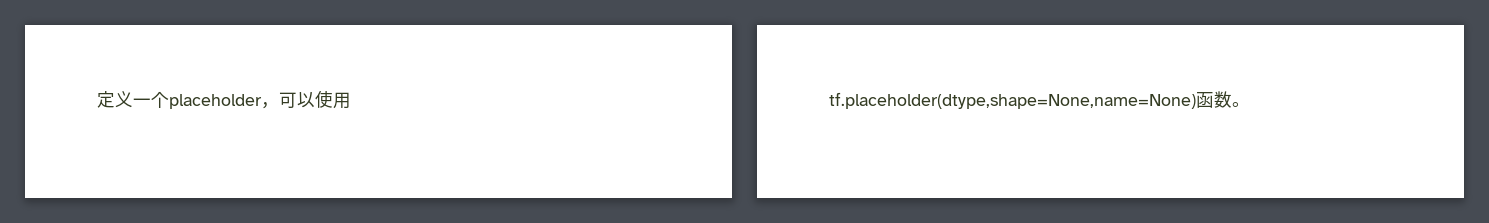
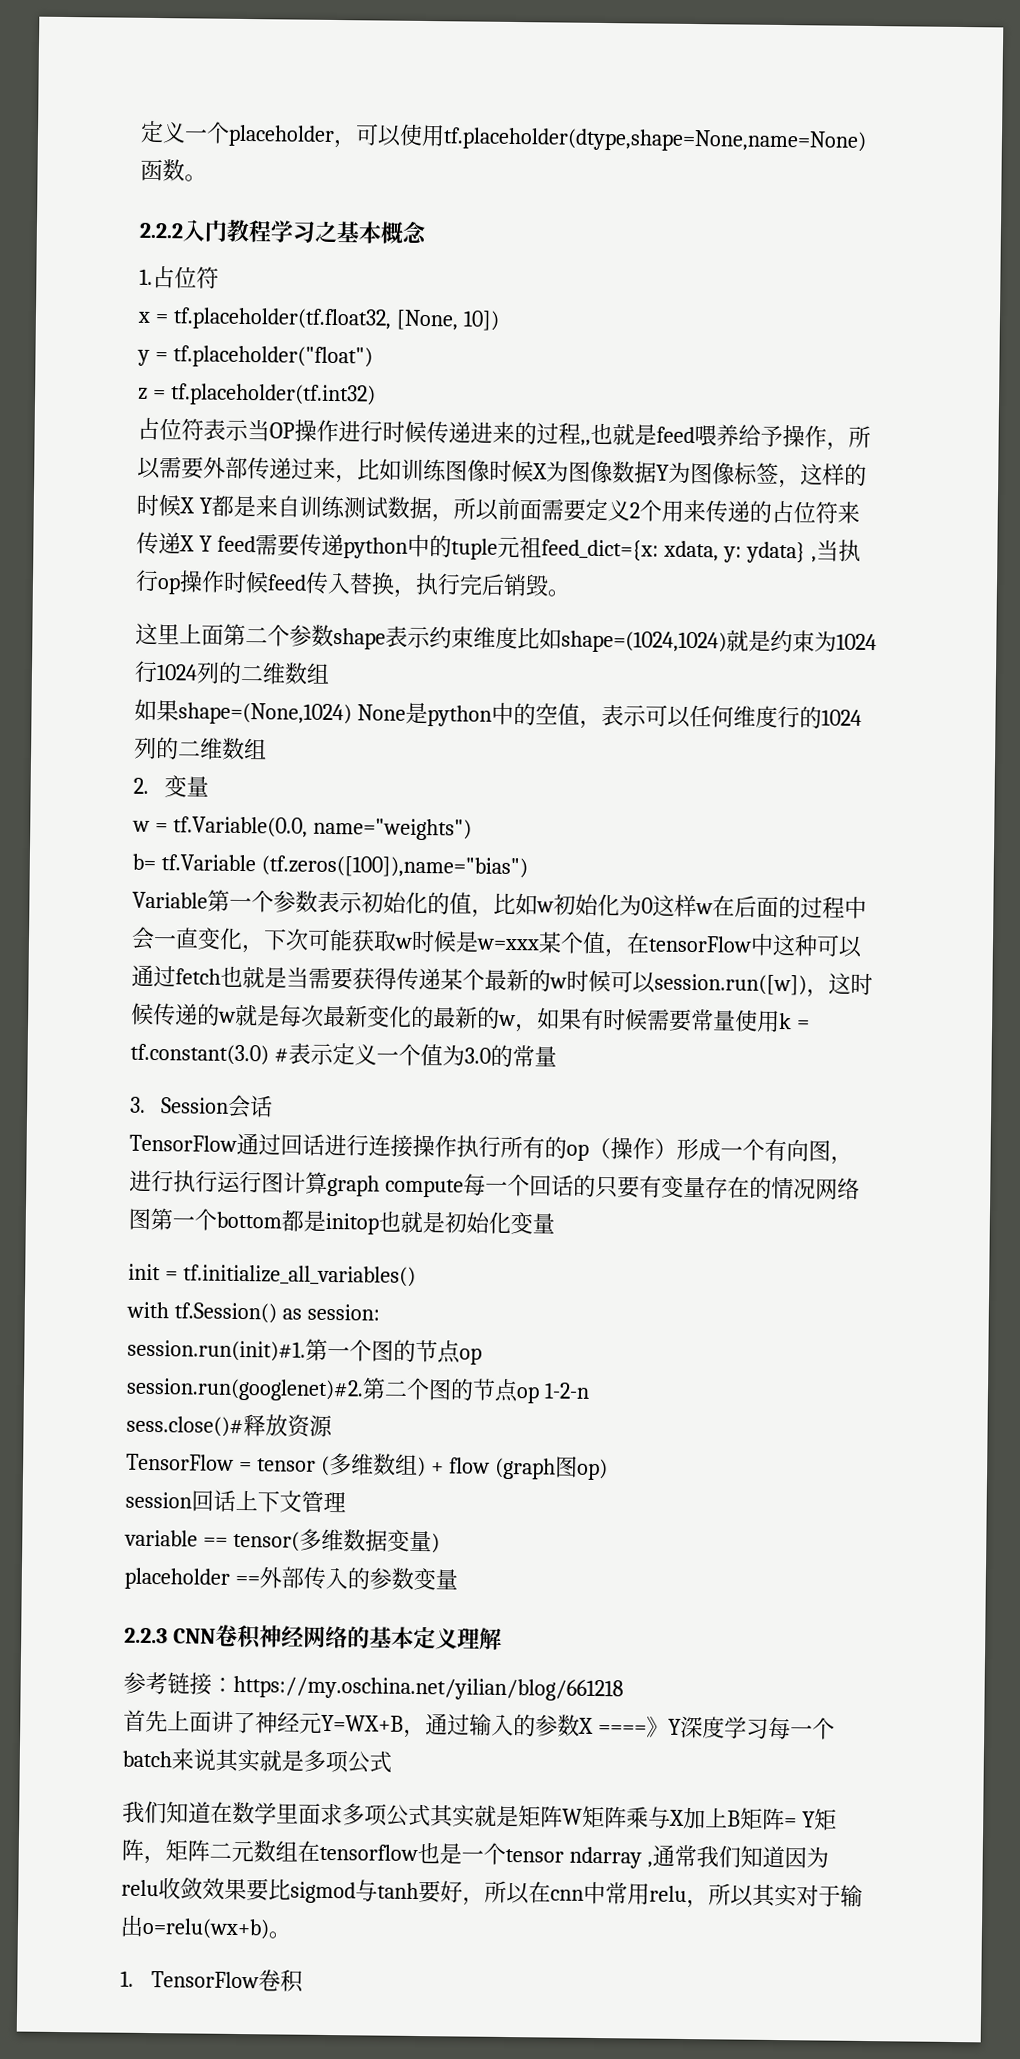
(1250, 104) none -> [139,219,428,245] [139,265,219,289] [137,307,500,331] [137,345,373,369] [138,383,376,407] [137,417,871,451] [137,456,867,489] [136,493,860,524] [136,531,861,564] [135,569,570,598] [135,622,877,654] [134,660,330,685] [134,698,862,730] [134,736,267,761] [133,775,210,798] [132,816,472,841] [132,853,528,879] [132,889,867,919] [131,926,863,958] [131,964,873,998] [131,1002,810,1033] [130,1042,557,1068] [130,1094,274,1119] [129,1132,853,1165] [129,1169,860,1200] [128,1207,555,1235] [128,1263,416,1287] [126,1301,380,1324] [127,1338,482,1365] [126,1377,590,1404] [126,1414,333,1438] [126,1452,608,1481] [125,1489,346,1513] [124,1528,440,1554] [124,1566,458,1591] [124,1624,502,1650] [123,1671,624,1702] [123,1709,835,1740] [122,1748,392,1774] [122,1800,837,1831] [121,1838,829,1869] [121,1877,863,1909] [120,1914,291,1940] [120,1969,305,1993] // 2.2.2入门教程学习之基本概念 // 1.占位符 // x = tf.placeholder(tf.float32, [None, 10]) // y = tf.placeholder("float") // z = tf.placeholder(tf.int32) // 占位符表示当OP操作进行时候传递进来的过程,,也就是feed喂养给予操作，所以需要外部传递过来，比如训练图像时候X为图像数据Y为图像标签，这样的时候X Y都是来自训练测试数据，所以前面需要定义2个用来传递的占位符来传递X Y feed需要传递python中的tuple元祖feed_dict={x: xdata, y: ydata} ,当执行op操作时候feed传入替换，执行完后销毁。 // 这里上面第二个参数shape表示约束维度比如shape=(1024,1024)就是约束为1024行1024列的二维数组 // 如果shape=(None,1024) None是python中的空值，表示可以任何维度行的1024列的二维数组 // 2.变量 // w = tf.Variable(0.0, name="weights") // b= tf.Variable (tf.zeros([100]),name="bias") // Variable第一个参数表示初始化的值，比如w初始化为0这样w在后面的过程中会一直变化，下次可能获取w时候是w=xxx某个值，在tensorFlow中这种可以通过fetch也就是当需要获得传递某个最新的w时候可以session.run([w])，这时候传递的w就是每次最新变化的最新的w，如果有时候需要常量使用k = tf.constant(3.0) #表示定义一个值为3.0的常量 // 3. Session会话 // TensorFlow通过回话进行连接操作执行所有的op（操作）形成一个有向图，进行执行运行图计算graph compute每一个回话的只要有变量存在的情况网络图第一个bottom都是initop也就是初始化变量 // init = tf.initialize_all_variables() // with tf.Session() as session: // session.run(init)#1.第一个图的节点op // session.run(googlenet)#2.第二个图的节点op 1-2-n // sess.close()#释放资源 // TensorFlow = tensor (多维数组) + flow (graph图op) // session回话上下文管理 // variable == tensor(多维数据变量) // placeholder ==外部传入的参数变量 // 2.2.3 CNN卷积神经网络的基本定义理解 // 参考链接：https://my.oschina.net/yilian/blog/661218 // 首先上面讲了神经元Y=WX+B，通过输入的参数X ====》Y深度学习每一个batch来说其实就是多项公式 // 我们知道在数学里面求多项公式其实就是矩阵W矩阵乘与X加上B矩阵= Y矩阵，矩阵二元数组在tensorflow也是一个tensor ndarray ,通常我们知道因为relu收敛效果要比sigmod与tanh要好，所以在cnn中常用relu，所以其实对于输出o=relu(wx+b)。 // 1. TensorFlow卷积

